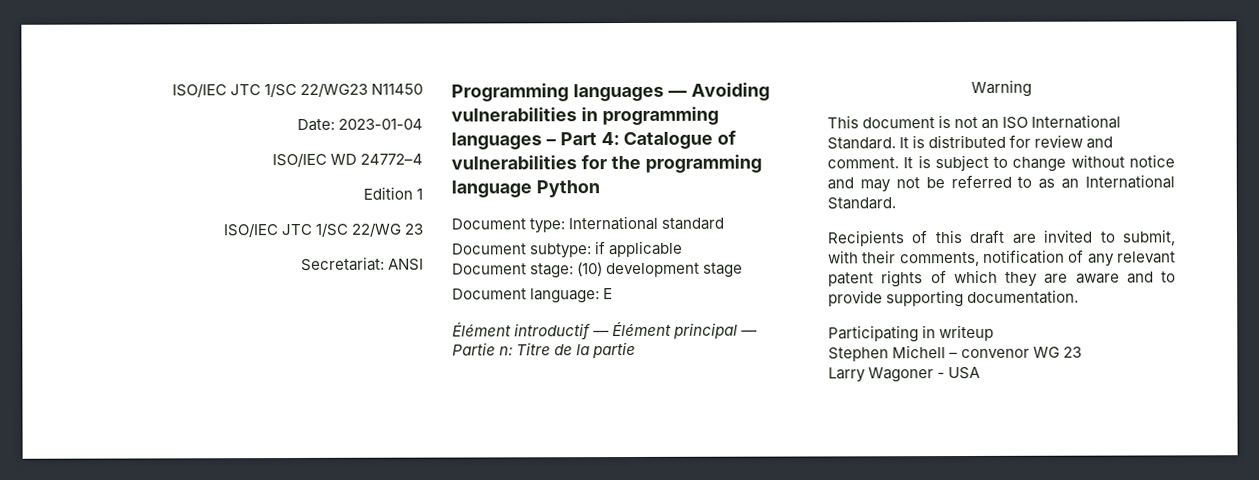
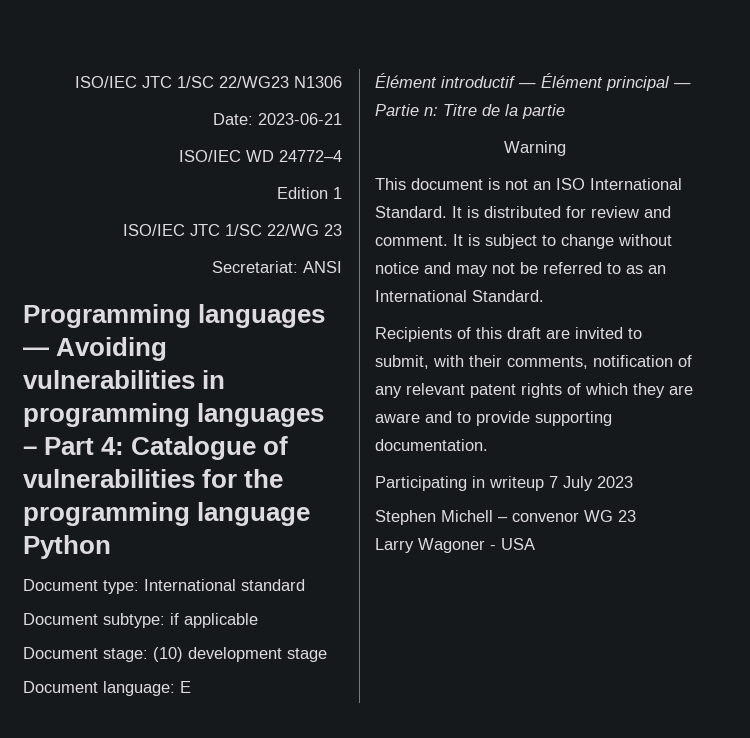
[371,83,424,95] N11450 -> [294,76,342,88] N1306
[338,118,423,130] 2023-01-04 -> [258,113,342,125] 2023-06-21
(995, 333) none -> [549,476,633,491] 7 July 2023

